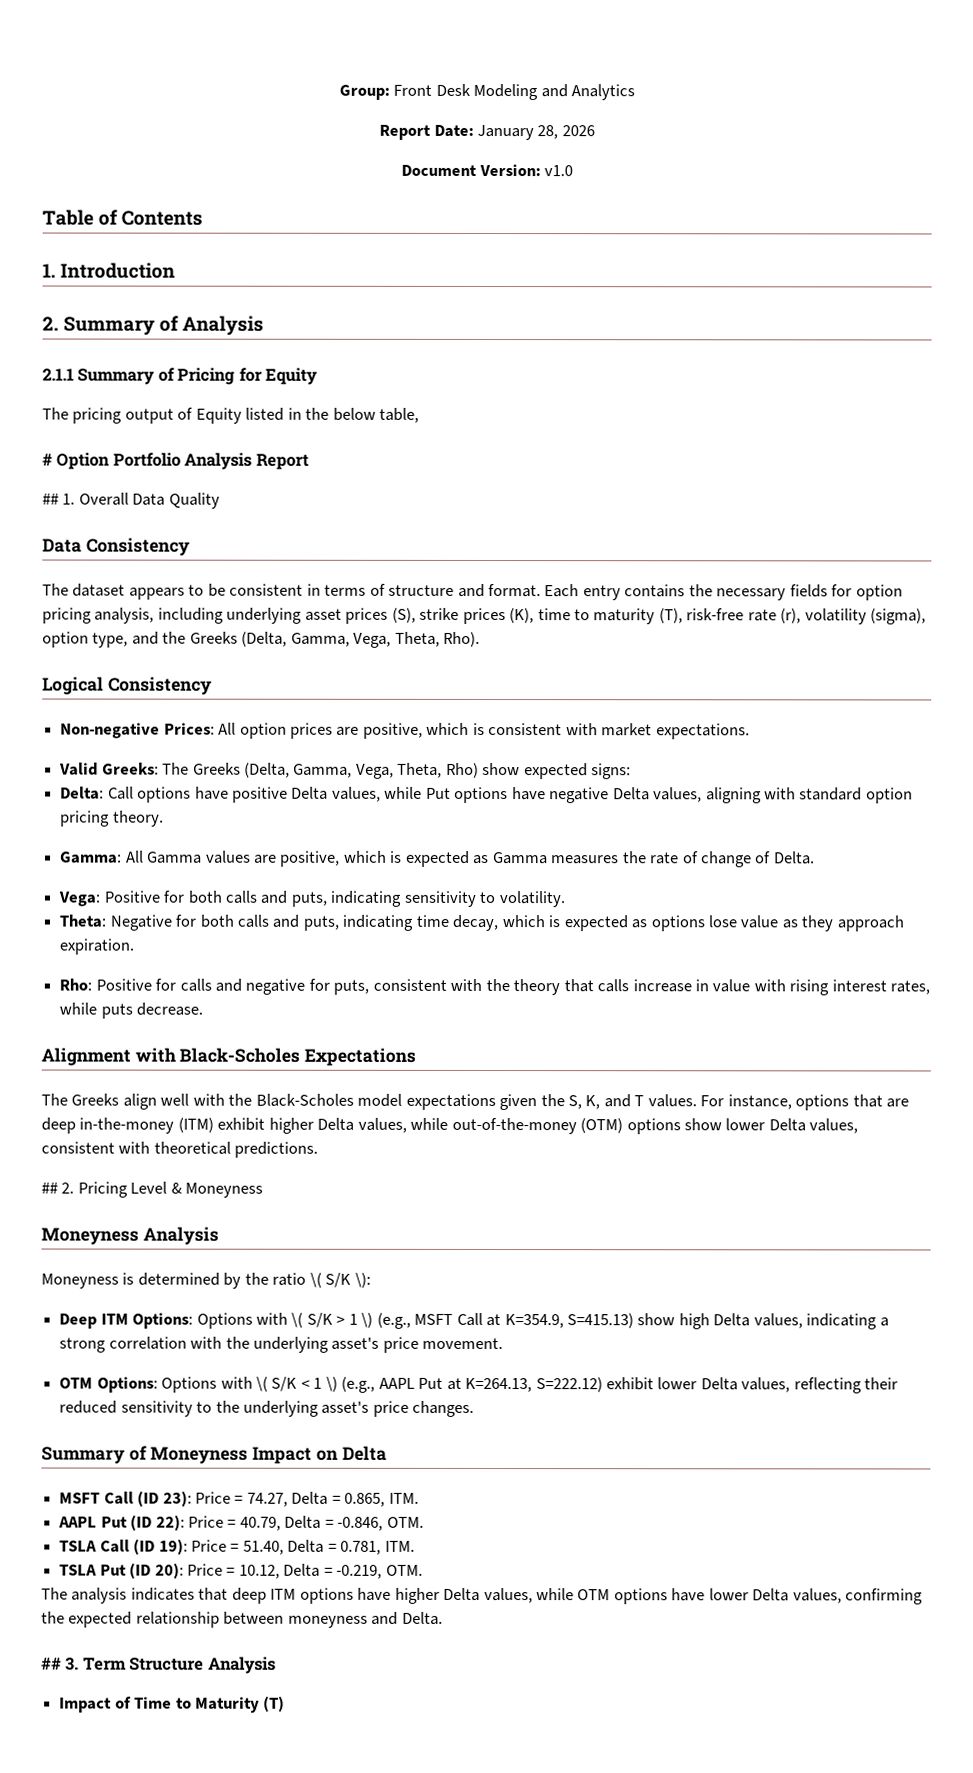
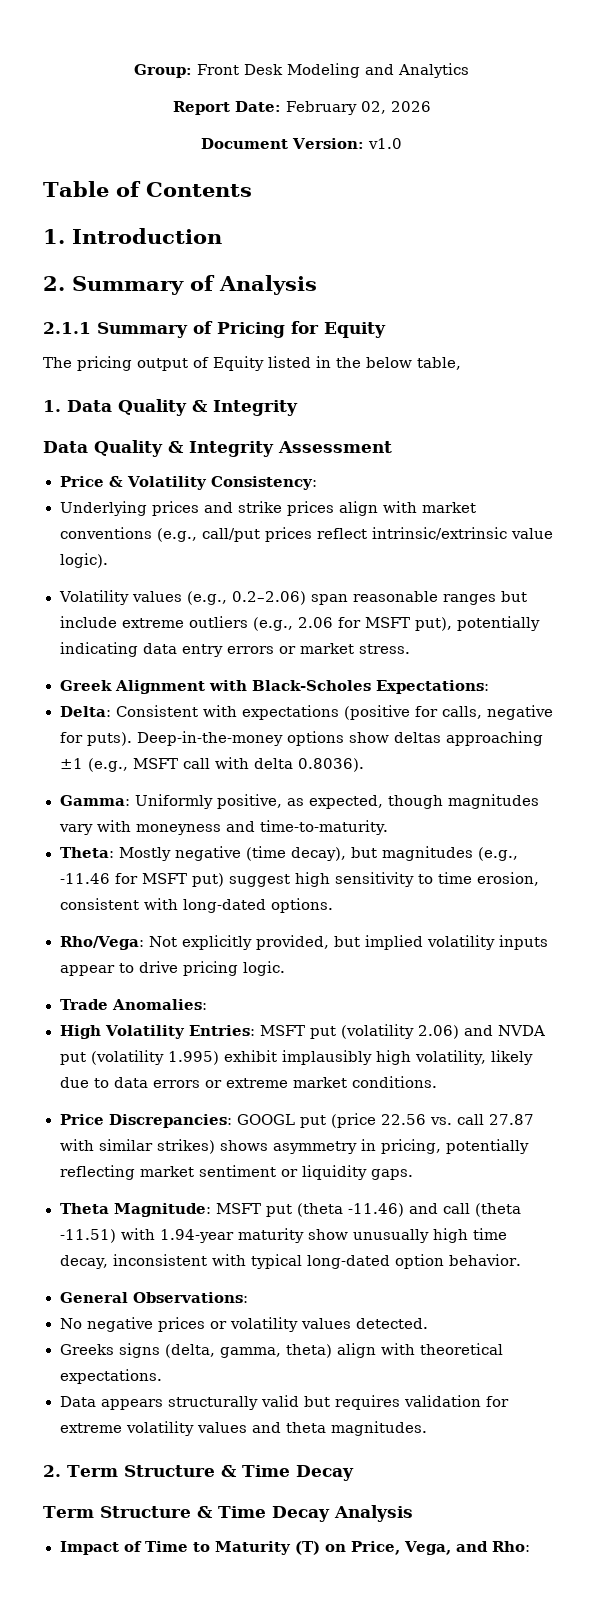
[477,124,559,141] January 28, -> [285,101,386,115] February 02,
[42,452,309,470] [42,492,220,509] [42,537,190,556] [42,583,903,601] [42,607,927,625] [42,631,481,648] [42,676,212,695] [60,722,750,740] [59,762,632,780] [60,786,913,804] [60,810,164,827] [60,850,815,868] [58,890,565,908] [59,914,904,932] [59,938,135,955] [59,978,931,996] [59,1002,204,1019] [41,1047,417,1066] [41,1093,910,1111] [41,1117,859,1135] [41,1141,319,1158] [41,1181,264,1198] [41,1226,219,1245] [41,1272,371,1289] [59,1312,889,1330] [59,1336,504,1353] [59,1376,899,1394] [59,1400,475,1417] [41,1445,387,1464] [59,1490,419,1507] [58,1514,424,1531] [59,1538,415,1555] [59,1562,423,1579] [41,1587,924,1605] [41,1611,443,1628] [41,1657,205,1671] # Option Portfolio Analysis Report // ## 1. Overall Data Quality // Data Consistency // The dataset appears to be consistent in terms of structure and format. Each entry contains the necessary fields for option pricing analysis, including underlying asset prices (S), strike prices (K), time to maturity (T), risk-free rate (r), volatility (sigma), option type, and the Greeks (Delta, Gamma, Vega, Theta, Rho). // Logical Consistency // Non-negative Prices: All option prices are positive, which is consistent with market expectations. // Valid Greeks: The Greeks (Delta, Gamma, Vega, Theta, Rho) show expected signs: // Delta: Call options have positive Delta values, while Put options have negative Delta values, aligning with standard option pricing theory. // Gamma: All Gamma values are positive, which is expected as Gamma measures the rate of change of Delta. // Vega: Positive for both calls and puts, indicating sensitivity to volatility. // Theta: Negative for both calls and puts, indicating time decay, which is expected as options lose value as they approach expiration. // Rho: Positive for calls and negative for puts, consistent with the theory that calls increase in value with rising interest rates, while puts decrease. // Alignment with Black-Scholes Expectations // The Greeks align well with the Black-Scholes model expectations given the S, K, and T values. For instance, options that are deep in-the-money (ITM) exhibit higher Delta values, while out-of-the-money (OTM) options show lower Delta values, consistent with theoretical predictions. // ## 2. Pricing Level & Moneyness // Moneyness Analysis // Moneyness is determined by the ratio \( S/K \): // Deep ITM Options: Options with \( S/K > 1 \) (e.g., MSFT Call at K=354.9, S=415.13) show high Delta values, indicating a strong correlation with the underlying asset's price movement. // OTM Options: Options with \( S/K < 1 \) (e.g., AAPL Put at K=264.13, S=222.12) exhibit lower Delta values, reflecting their reduced sensitivity to the underlying asset's price changes. // Summary of Moneyness Impact on Delta // MSFT Call (ID 23): Price = 74.27, Delta = 0.865, ITM. // AAPL Put (ID 22): Price = 40.79, Delta = -0.846, OTM. // TSLA Call (ID 19): Price = 51.40, Delta = 0.781, ITM. // TSLA Put (ID 20): Price = 10.12, Delta = -0.219, OTM. // The analysis indicates that deep ITM options have higher Delta values, while OTM options have lower Delta values, confirming the expected relationship between moneyness and Delta. // ## 3. Term Structure -> [43,399,298,416] [43,440,392,457] [59,476,318,490] [59,501,476,516] [59,527,553,542] [59,553,108,568] [58,590,528,605] [59,616,540,631] [59,642,410,657] [59,680,489,694] [59,705,553,720] [59,731,543,746] [59,757,364,772] [59,794,539,809] [58,820,389,835] [59,846,518,861] [59,872,539,887] [59,898,333,913] [59,935,549,950] [59,961,285,976] [59,999,208,1010] [59,1024,546,1039] [59,1050,534,1065] [59,1076,437,1088] [59,1113,534,1128] [59,1139,529,1154] [59,1165,413,1180] [59,1203,521,1217] [59,1228,507,1243] [59,1254,522,1269] [59,1292,248,1303] [59,1317,428,1332] [59,1343,503,1358] [59,1369,162,1384] [59,1395,509,1410] [59,1421,427,1436] [43,1465,354,1481] [43,1506,330,1522] 1. Data Quality & Integrity // Data Quality & Integrity Assessment // Price & Volatility Consistency: // Underlying prices and strike prices align with market conventions (e.g., call/put prices reflect intrinsic/extrinsic value logic). // Volatility values (e.g., 0.2–2.06) span reasonable ranges but include extreme outliers (e.g., 2.06 for MSFT put), potentially indicating data entry errors or market stress. // Greek Alignment with Black-Scholes Expectations: // Delta: Consistent with expectations (positive for calls, negative for puts). Deep-in-the-money options show deltas approaching ±1 (e.g., MSFT call with delta 0.8036). // Gamma: Uniformly positive, as expected, though magnitudes vary with moneyness and time-to-maturity. // Theta: Mostly negative (time decay), but magnitudes (e.g., -11.46 for MSFT put) suggest high sensitivity to time erosion, consistent with long-dated options. // Rho/Vega: Not explicitly provided, but implied volatility inputs appear to drive pricing logic. // Trade Anomalies: // High Volatility Entries: MSFT put (volatility 2.06) and NVDA put (volatility 1.995) exhibit implausibly high volatility, likely due to data errors or extreme market conditions. // Price Discrepancies: GOOGL put (price 22.56 vs. call 27.87 with similar strikes) shows asymmetry in pricing, potentially reflecting market sentiment or liquidity gaps. // Theta Magnitude: MSFT put (theta -11.46) and call (theta -11.51) with 1.94-year maturity show unusually high time decay, inconsistent with typical long-dated option behavior. // General Observations: // No negative prices or volatility values detected. // Greeks signs (delta, gamma, theta) align with theoretical expectations. // Data appears structurally valid but requires validation for extreme volatility values and theta magnitudes. // 2. Term Structure & Time Decay // Term Structure & Time Decay
(286, 1703) none -> [324,1541,531,1555] on Price, Vega, and Rho:

